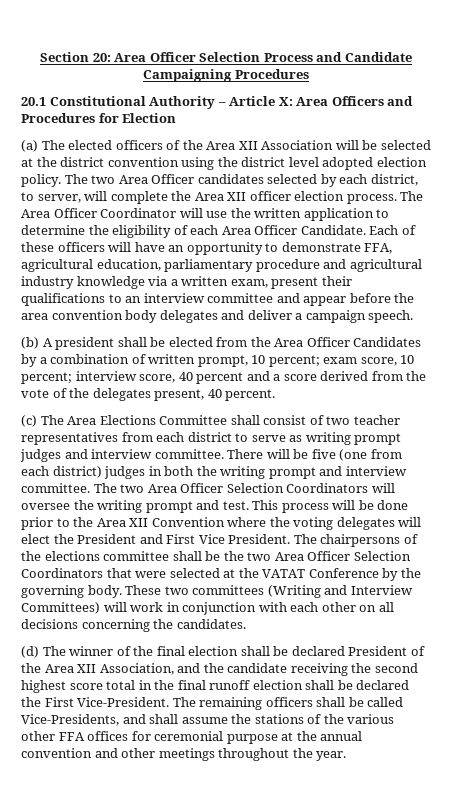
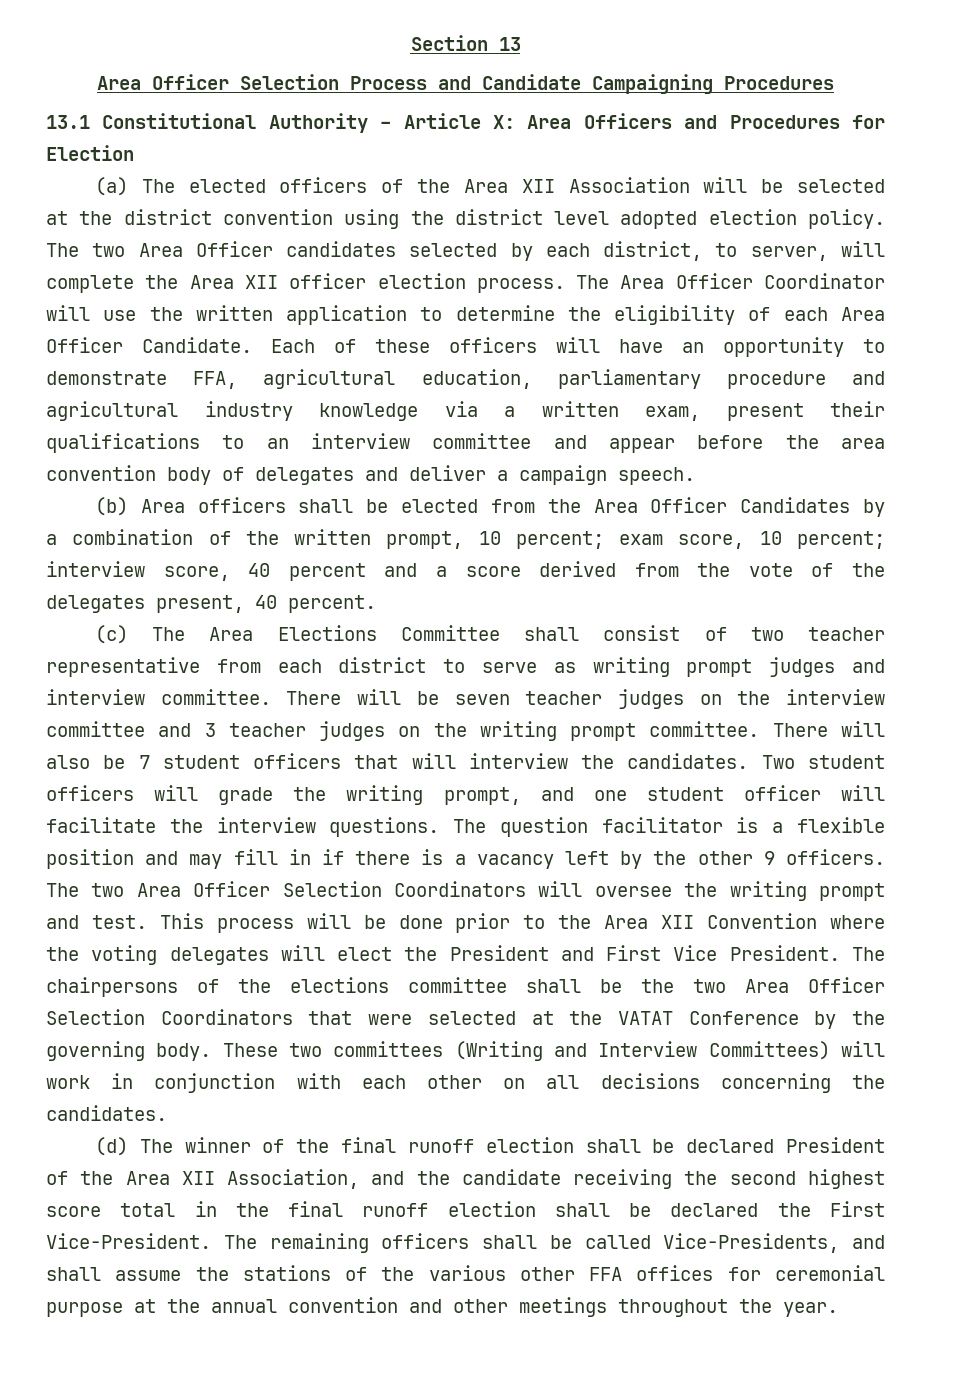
[92,53,111,62] 20: -> [498,37,521,51] 13 //
[21,97,46,106] 20.1 -> [46,115,90,129] 13.1
(158, 316) none -> [222,467,244,481] of
[42,337,115,350] A president -> [140,497,286,513] Area officers
(146, 359) none -> [245,531,279,545] the
[21,432,118,445] representatives -> [46,657,200,677] representative
[311,449,402,461] [21,466,407,479] [21,483,90,493] five (one from each district) judges in both the writing prompt and interview committee. -> [454,689,886,709] [46,721,885,741] [46,753,885,769] [46,785,886,805] [46,817,886,837] [46,849,886,869] seven teacher judges on the interview committee and 3 teacher judges on the writing prompt committee. There will also be 7 student officers that will interview the candidates. Two student officers will grade the writing prompt, and one student officer will facilitate the interview questions. The question facilitator is a flexible position and may fill in if there is a vacancy left by the other 9 officers.
(185, 651) none -> [407,1139,474,1153] runoff

